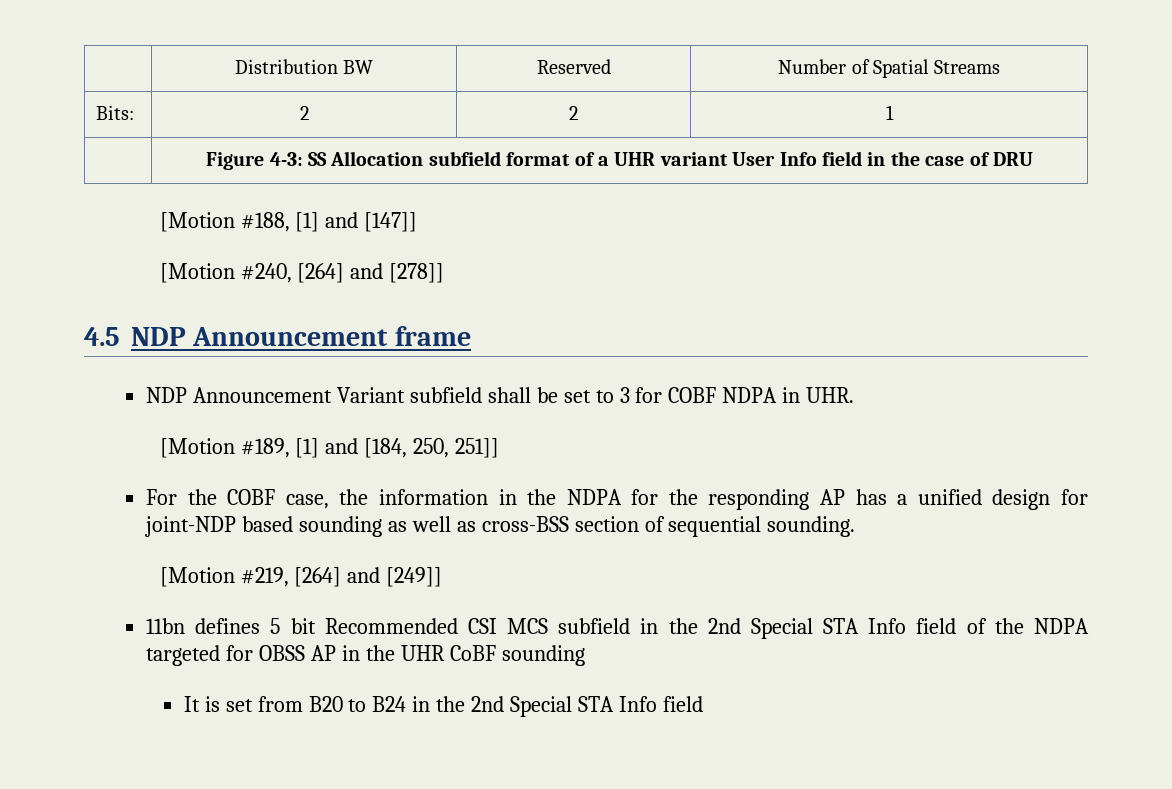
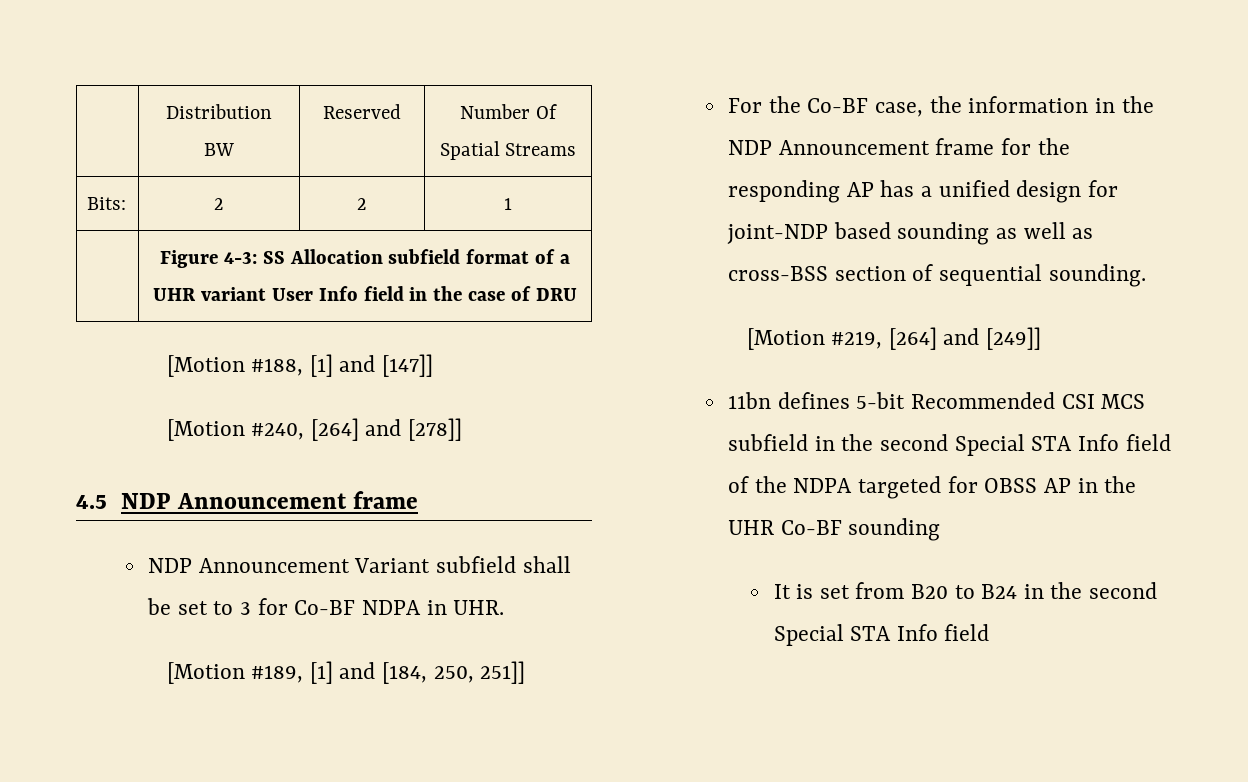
[851,59,870,74] of -> [535,104,557,119] Of
[668,387,717,403] COBF -> [294,600,356,615] Co-BF
[227,489,276,505] COBF -> [807,98,869,113] Co-BF
[566,489,622,505] NDPA -> [728,138,995,155] NDP Announcement frame
[270,618,316,634] 5 bit -> [856,392,906,409] 5-bit
[707,618,741,634] 2nd -> [880,434,949,451] second
[449,645,496,661] CoBF -> [780,520,842,535] Co-BF
[471,696,505,712] 2nd -> [1089,582,1158,599] second

